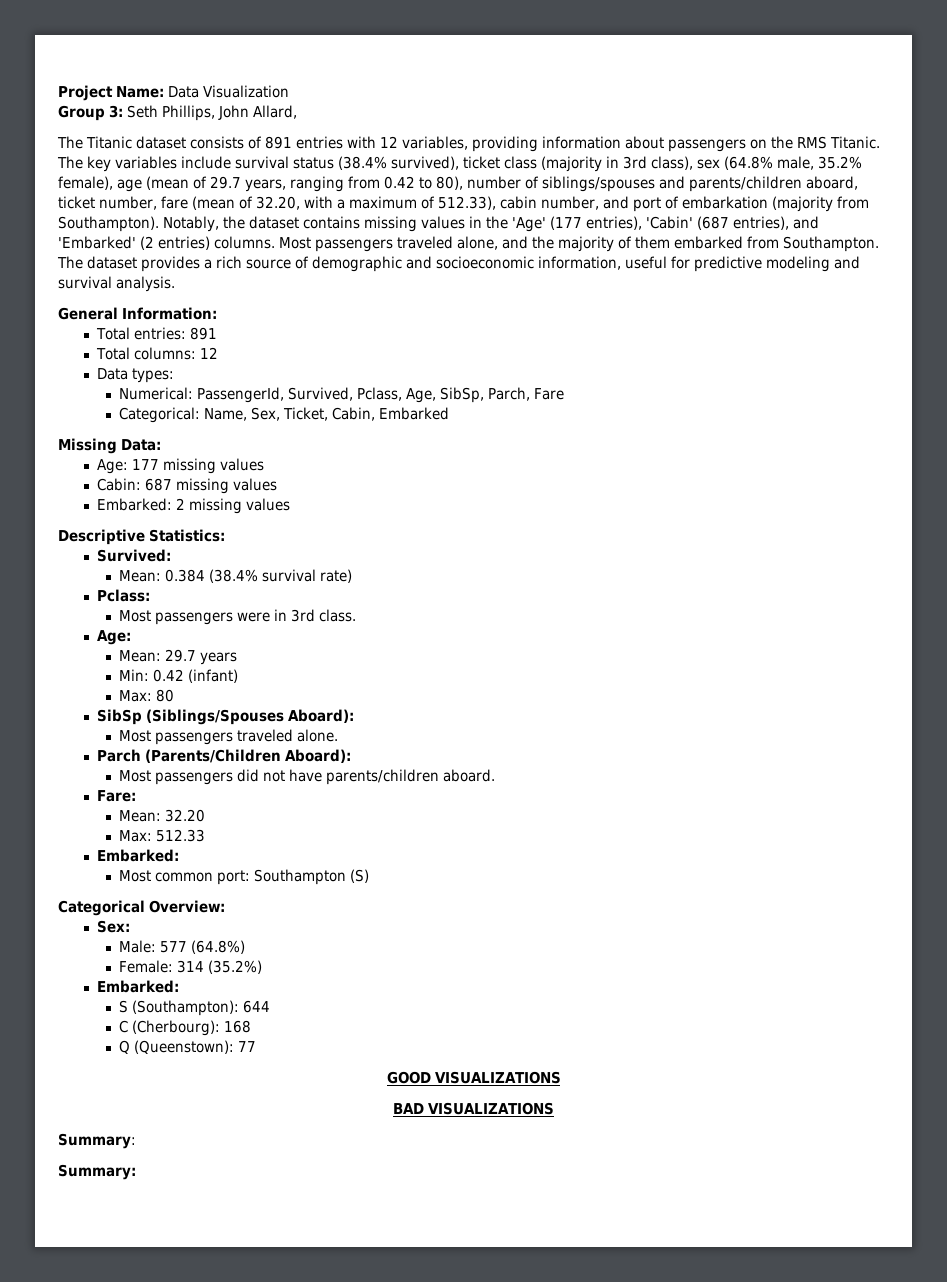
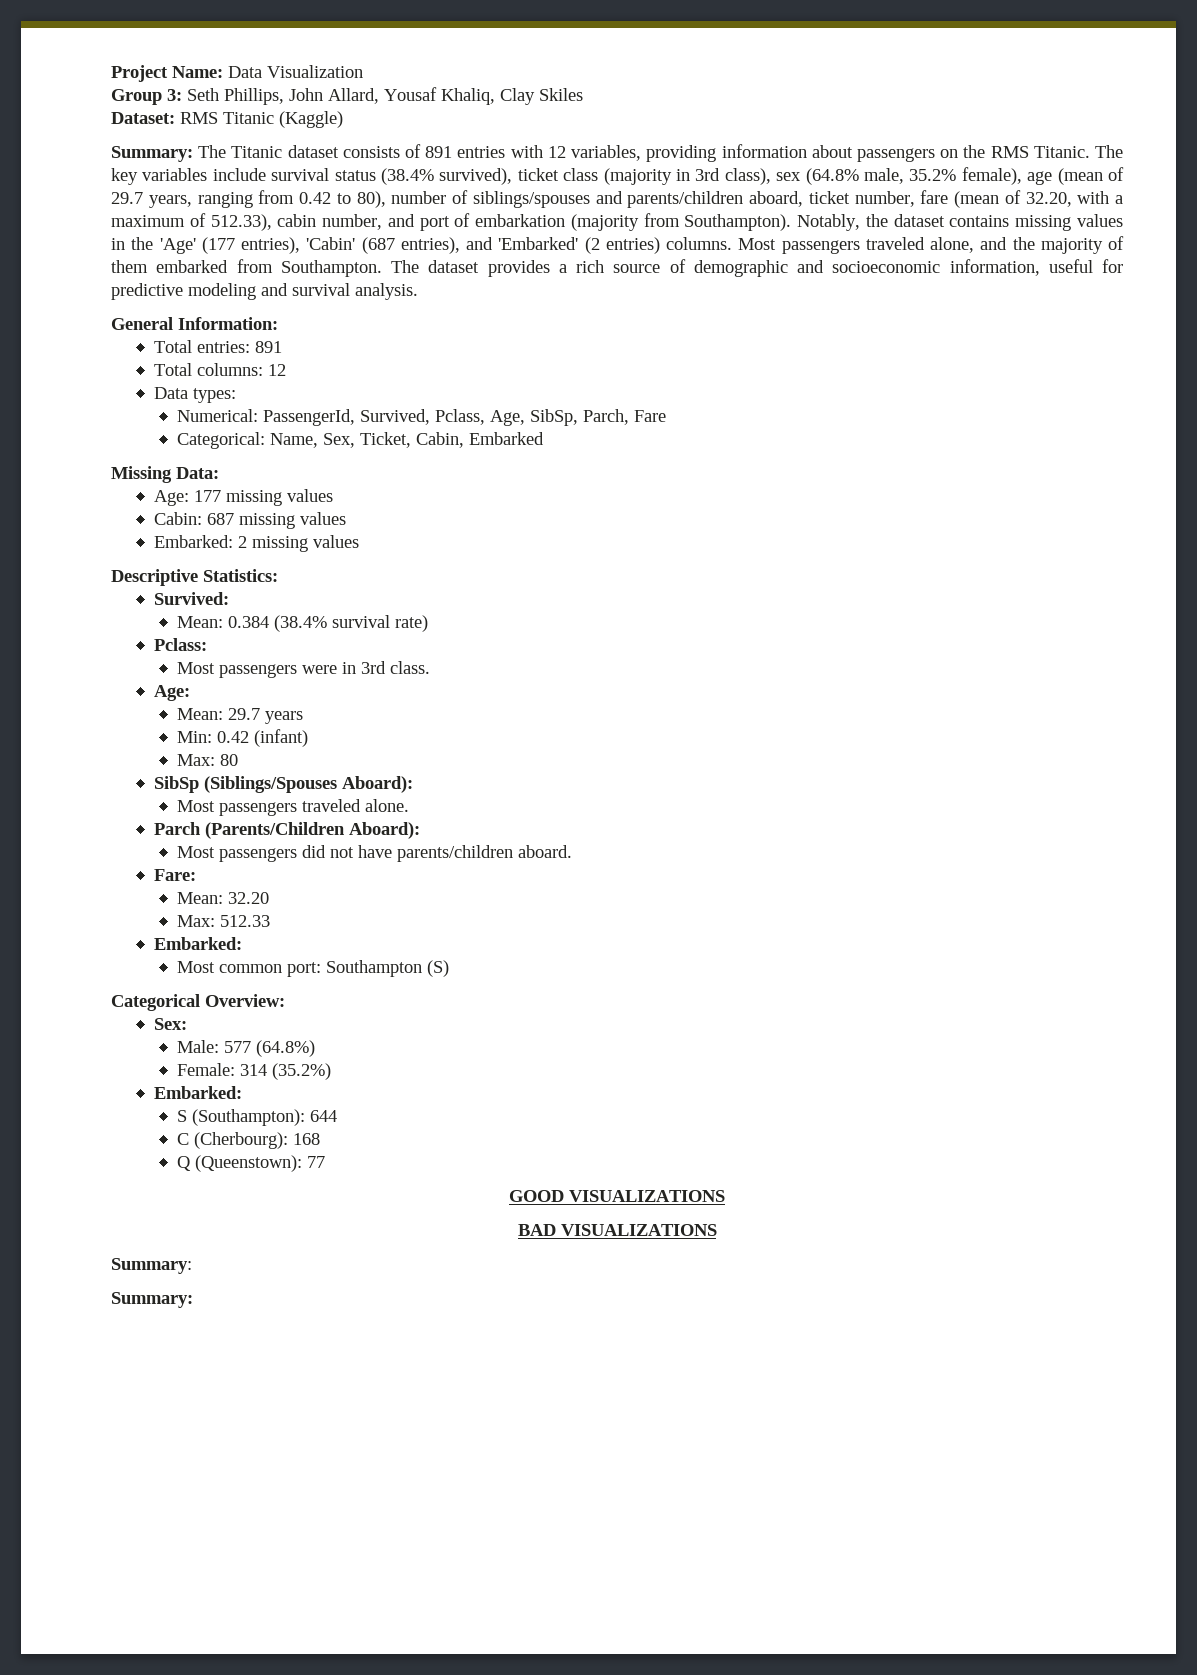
(297, 112) // -> [384,87,583,105] [111,111,343,128] [111,146,193,162] Yousaf Khaliq, Clay Skiles // Dataset: RMS Titanic (Kaggle) // Summary:

